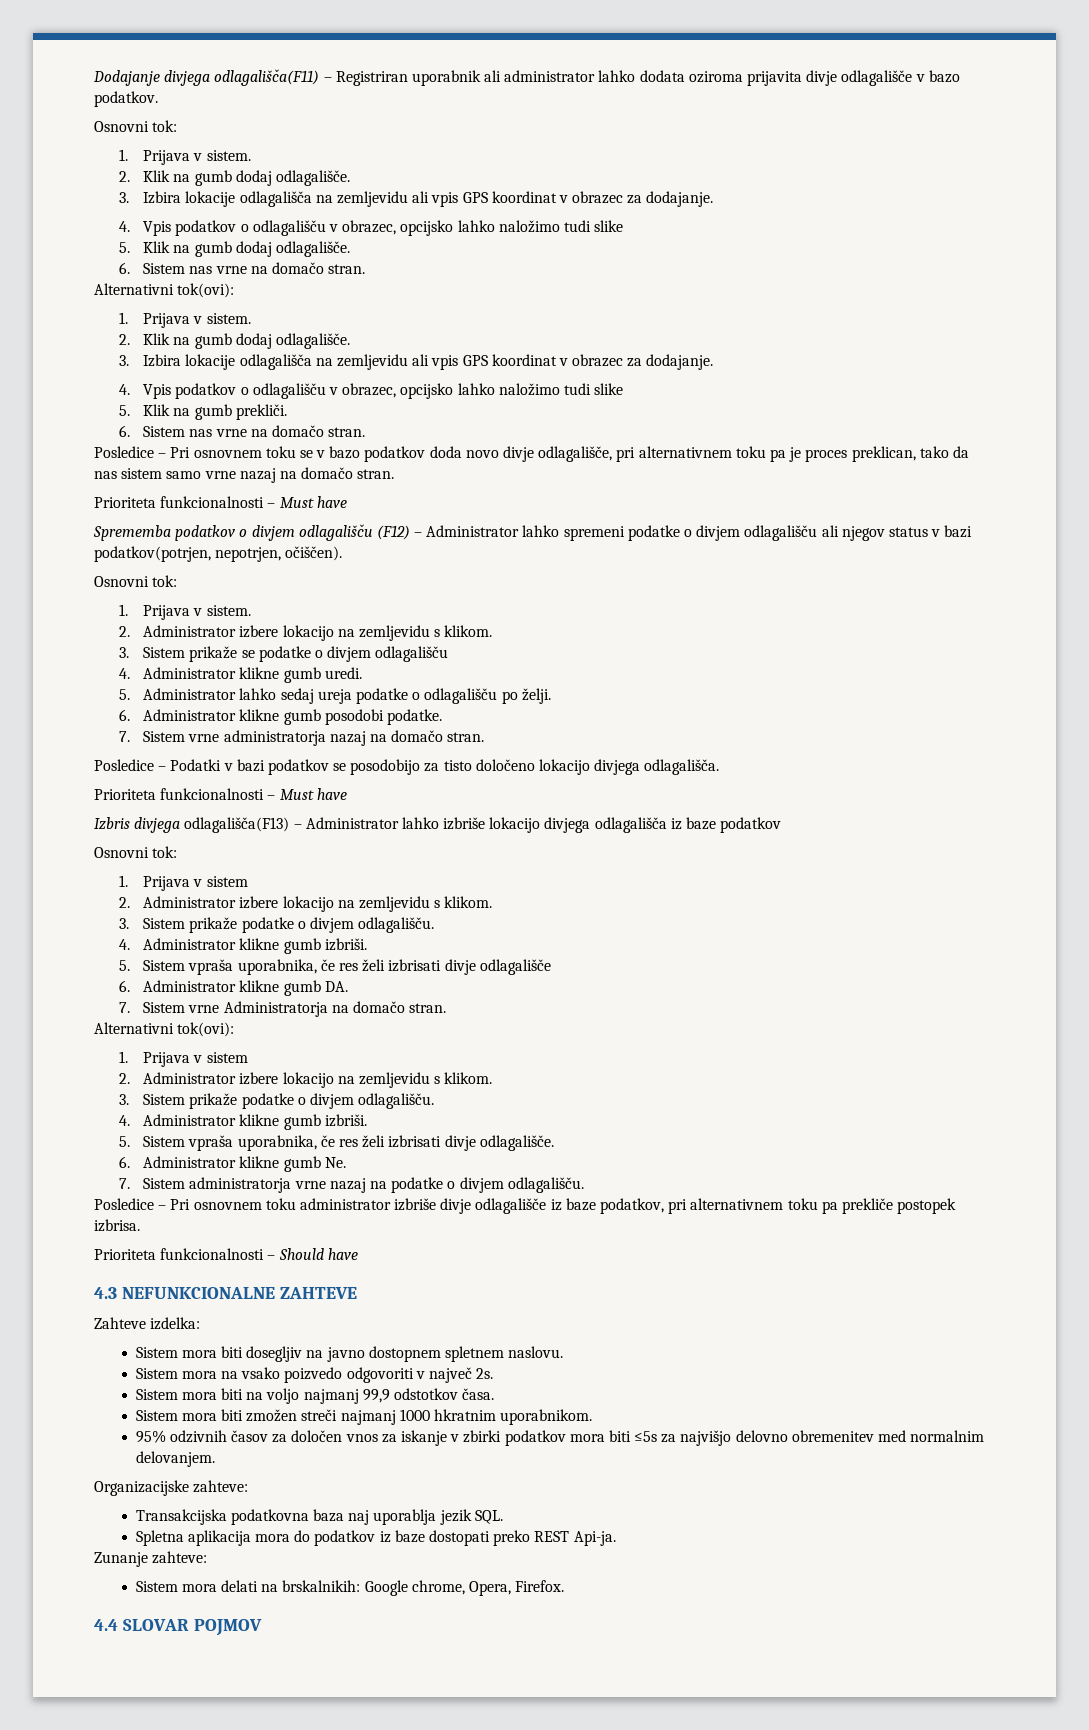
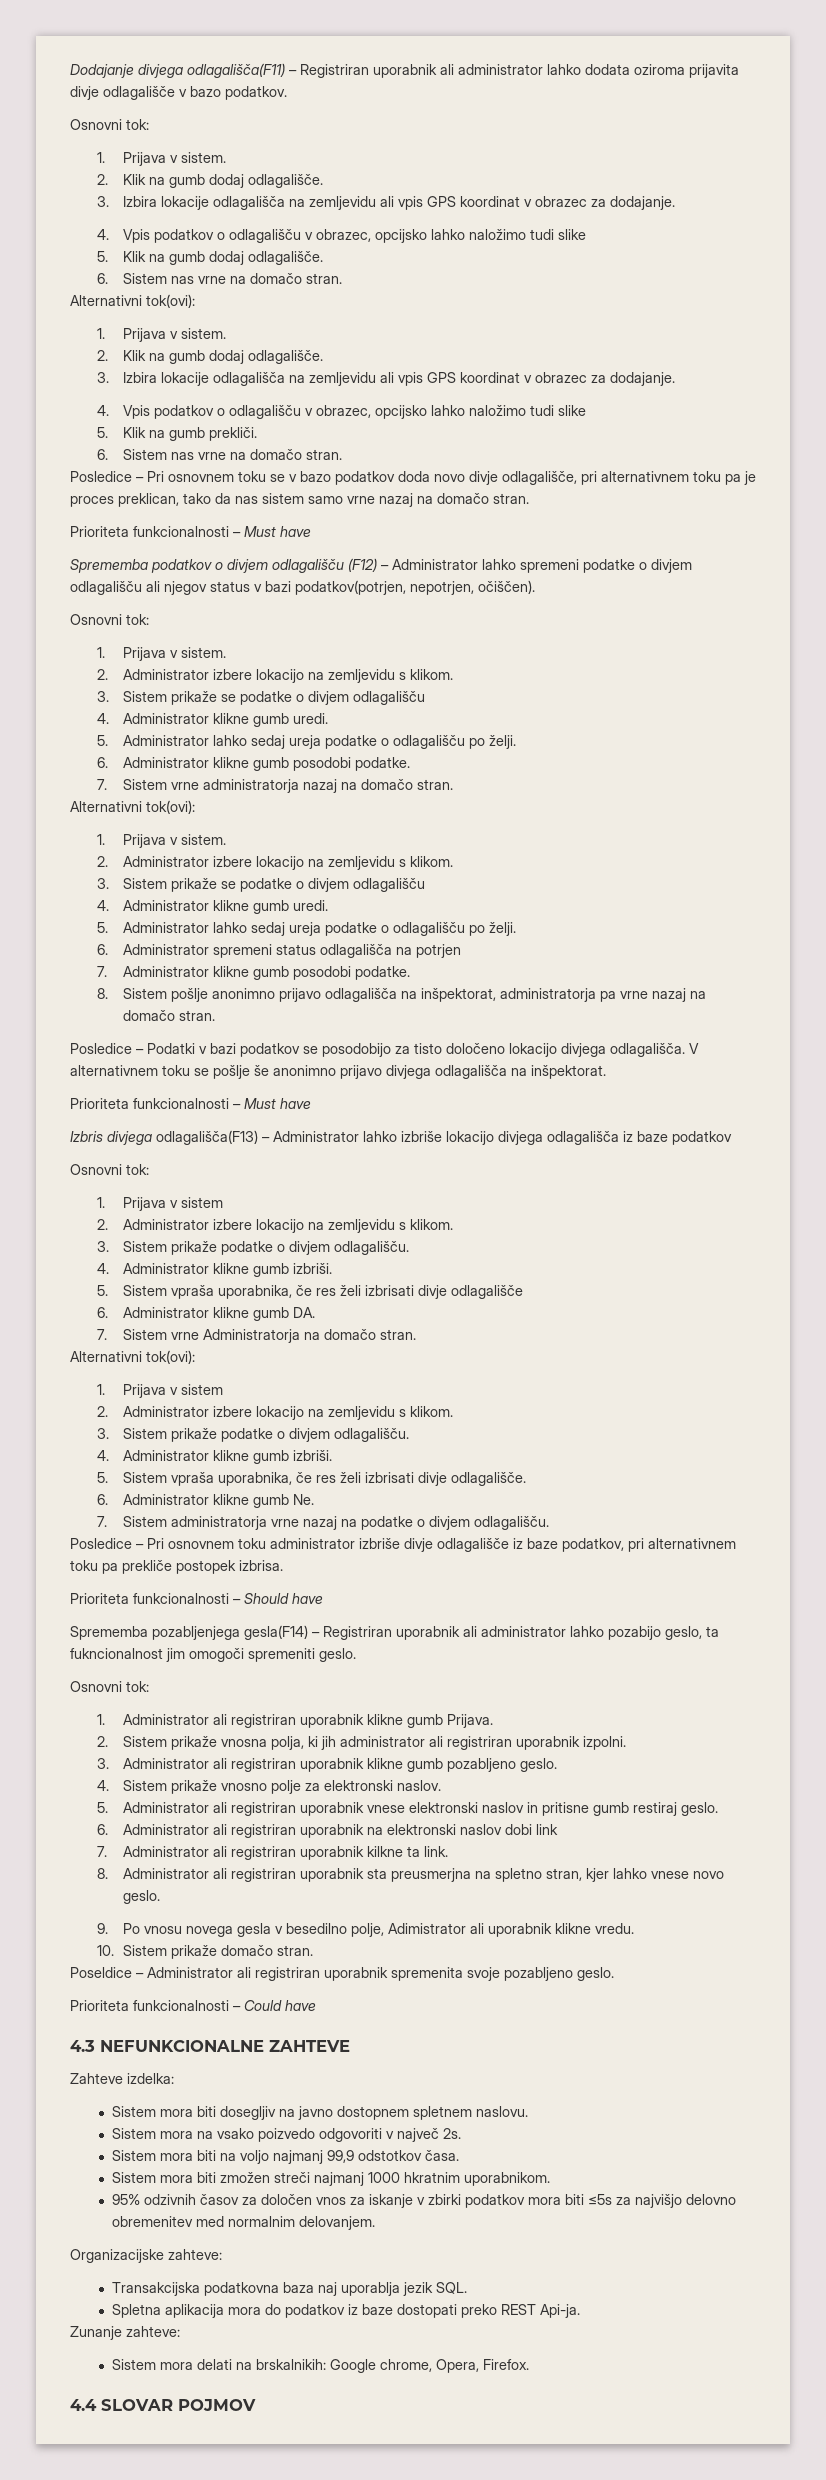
(485, 737) none -> [70,800,195,814] [96,834,227,848] [96,856,454,870] [96,878,426,892] [96,900,329,914] [96,922,517,936] [96,944,462,958] [96,966,411,980] [96,988,707,1002] [123,1010,216,1021] // Alternativni tok(ovi): // 1. Prijava v sistem. // 2. Administrator izbere lokacijo na zemljevidu s klikom. // 3. Sistem prikaže se podatke o divjem odlagališču // 4. Administrator klikne gumb uredi. // 5. Administrator lahko sedaj ureja podatke o odlagališču po želji. // 6. Administrator spremeni status odlagališča na potrjen // 7. Administrator klikne gumb posodobi podatke. // 8. Sistem pošlje anonimno prijavo odlagališča na inšpektorat, administratorja pa vrne nazaj na domačo stran.
(720, 767) none -> [689,1043,699,1054] [70,1065,606,1079] V alternativnem toku se pošlje še anonimno prijavo divjega odlagališča na inšpektorat.
(358, 1254) none -> [70,1625,719,1640] [70,1648,356,1662] [70,1681,149,1692] [96,1714,494,1728] [96,1736,627,1750] [96,1758,558,1772] [96,1780,442,1794] [96,1802,719,1816] [96,1824,559,1838] [96,1846,449,1860] [96,1868,725,1882] [123,1890,161,1904] [96,1923,635,1937] [96,1945,314,1959] [70,1967,614,1981] [70,2000,316,2011] // Sprememba pozabljenjega gesla(F14) – Registriran uporabnik ali administrator lahko pozabijo geslo, ta fukncionalnost jim omogoči spremeniti geslo. // Osnovni tok: // 1. Administrator ali registriran uporabnik klikne gumb Prijava. // 2. Sistem prikaže vnosna polja, ki jih administrator ali registriran uporabnik izpolni. // 3. Administrator ali registriran uporabnik klikne gumb pozabljeno geslo. // 4. Sistem prikaže vnosno polje za elektronski naslov. // 5. Administrator ali registriran uporabnik vnese elektronski naslov in pritisne gumb restiraj geslo. // 6. Administrator ali registriran uporabnik na elektronski naslov dobi link // 7. Administrator ali registriran uporabnik kilkne ta link. // 8. Administrator ali registriran uporabnik sta preusmerjna na spletno stran, kjer lahko vnese novo geslo. // 9. Po vnosu novega gesla v besedilno polje, Adimistrator ali uporabnik klikne vredu. // 10. Sistem prikaže domačo stran. // Poseldice – Administrator ali registriran uporabnik spremenita svoje pozabljeno geslo. // Prioriteta funkcionalnosti – Could have

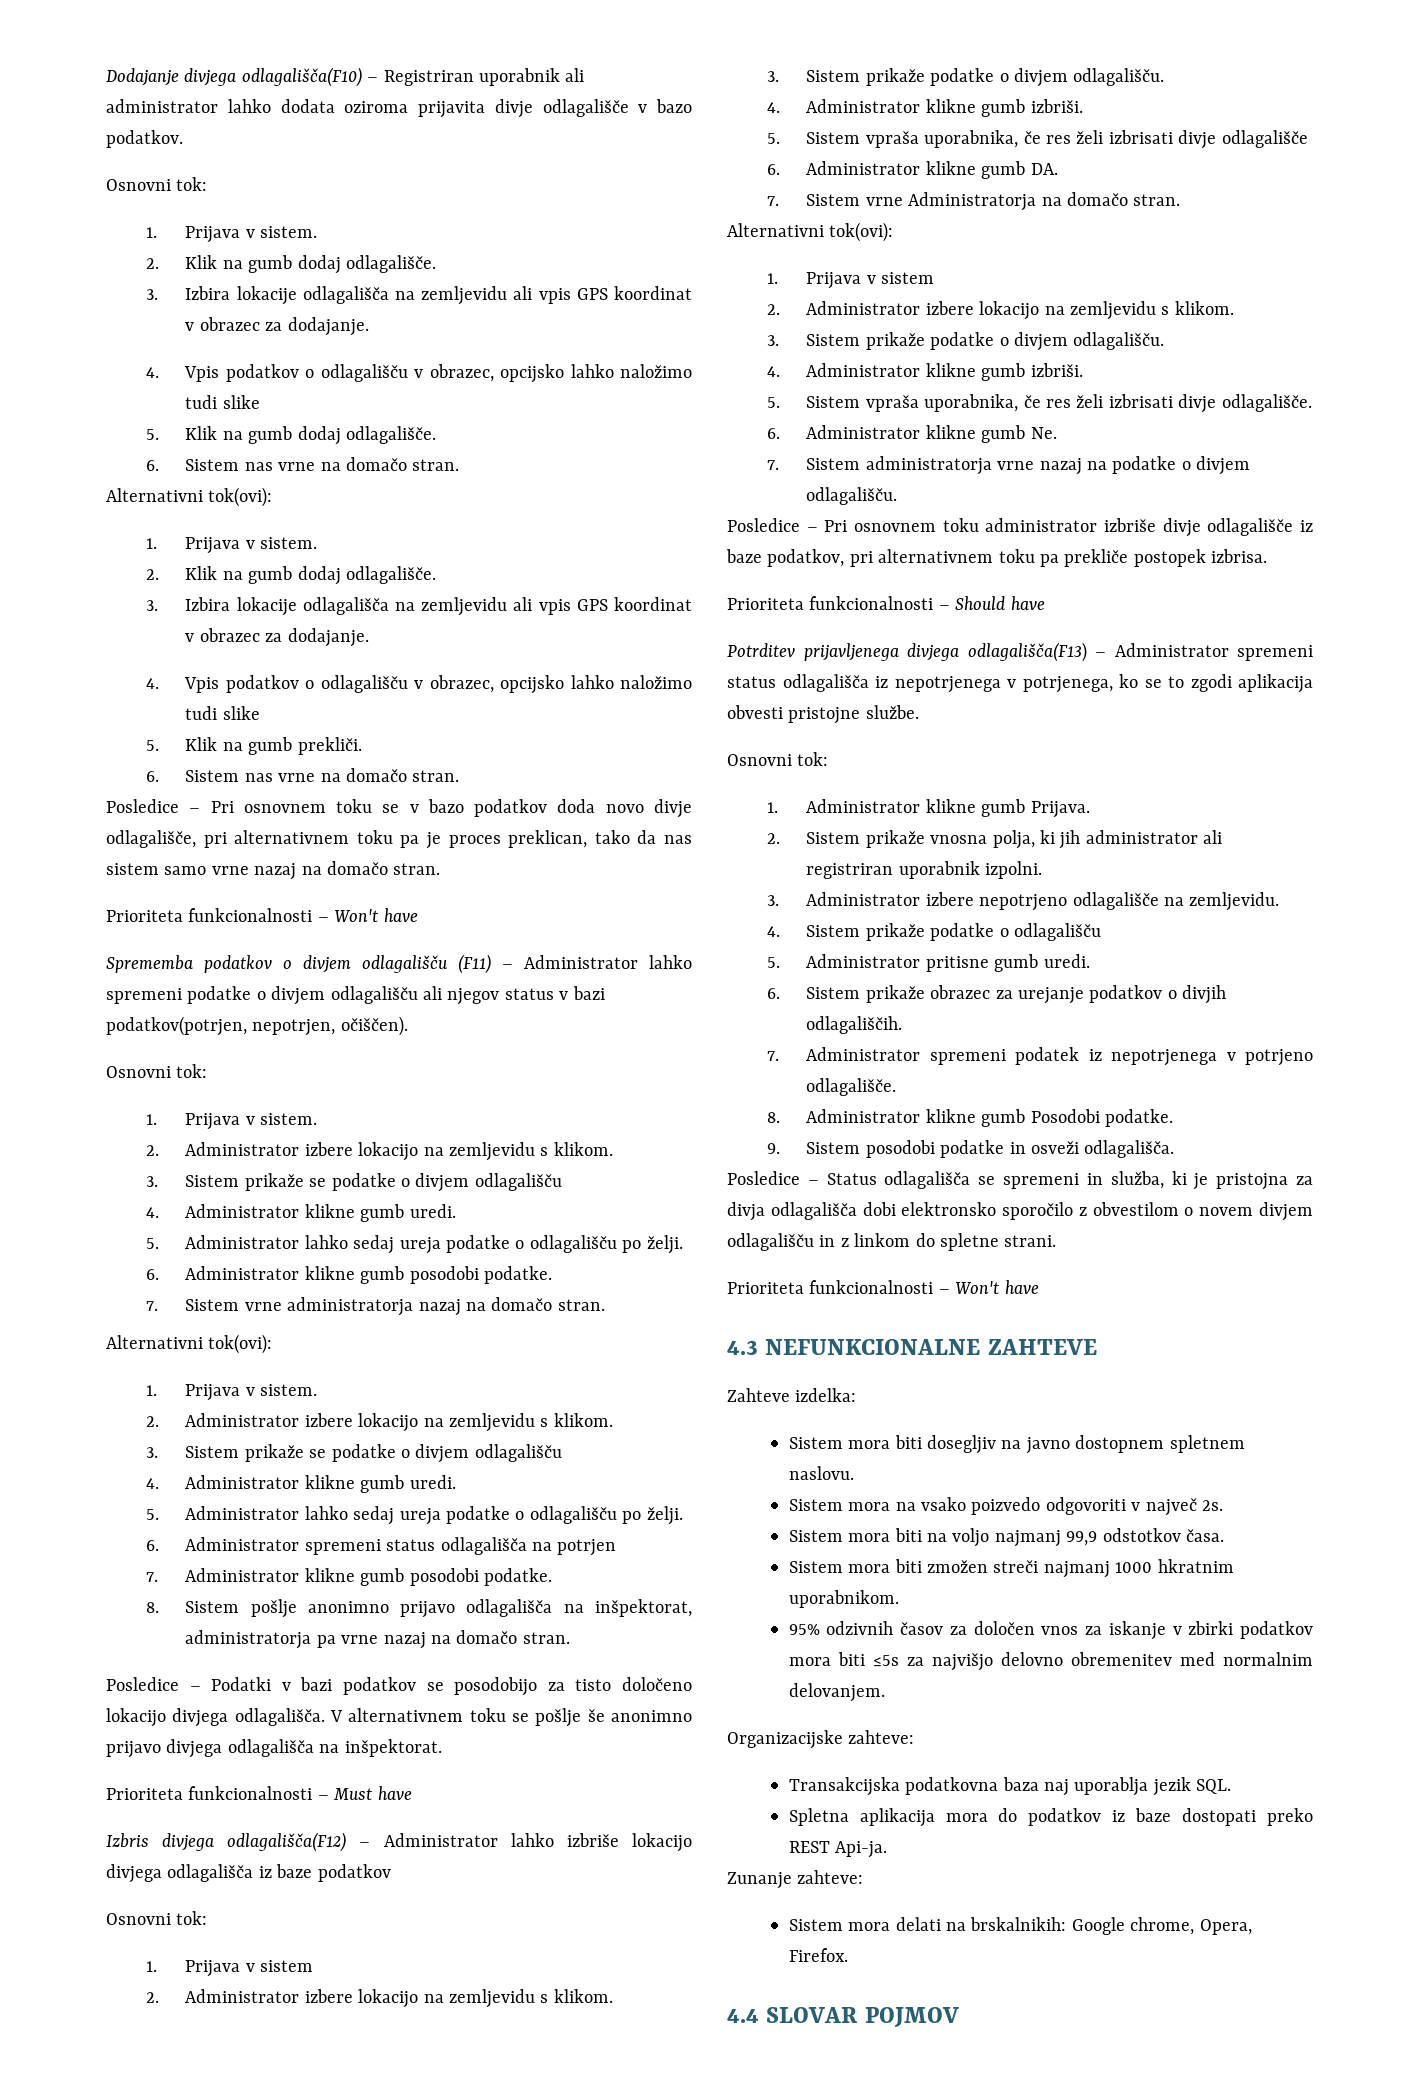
[187,63,285,78] odlagališča(F11) -> [241,67,362,87] odlagališča(F10)
[244,526,276,537] Must -> [334,909,379,922] Won't
[348,558,377,572] (F12) -> [458,954,491,974] (F11)
[156,1130,258,1145] odlagališča(F13) -> [227,1832,347,1852] odlagališča(F12)
[70,1625,719,1640] [70,1648,356,1662] Sprememba pozabljenjega gesla(F14) – Registriran uporabnik ali administrator lahko pozabijo geslo, ta fukncionalnost jim omogoči spremeniti geslo. -> [727,642,1313,662] [727,674,1313,693] [727,705,919,724] Potrditev prijavljenega divjega odlagališča(F13) – Administrator spremeni status odlagališča iz nepotrjenega v potrjenega, ko se to zgodi aplikacija obvesti pristojne službe.
[213,1714,365,1728] ali registriran uporabnik -> (921, 806) none
[213,1758,558,1772] [96,1780,442,1794] [96,1802,719,1816] [96,1824,559,1838] [96,1846,449,1860] [96,1868,725,1882] [123,1890,161,1904] [96,1923,635,1937] [96,1945,314,1959] [70,1967,614,1981] [70,2000,282,2011] ali registriran uporabnik klikne gumb pozabljeno geslo. // 4. Sistem prikaže vnosno polje za elektronski naslov. // 5. Administrator ali registriran uporabnik vnese elektronski naslov in pritisne gumb restiraj geslo. // 6. Administrator ali registriran uporabnik na elektronski naslov dobi link // 7. Administrator ali registriran uporabnik kilkne ta link. // 8. Administrator ali registriran uporabnik sta preusmerjna na spletno stran, kjer lahko vnese novo geslo. // 9. Po vnosu novega gesla v besedilno polje, Adimistrator ali uporabnik klikne vredu. // 10. Sistem prikaže domačo stran. // Poseldice – Administrator ali registriran uporabnik spremenita svoje pozabljeno geslo. // Prioriteta funkcionalnosti – Could -> [925,892,1280,911] [766,923,1102,941] [766,954,1090,972] [766,985,1227,1004] [806,1016,903,1034] [766,1047,1313,1066] [806,1078,897,1096] [766,1109,1174,1127] [766,1140,1175,1158] [727,1171,1313,1190] [727,1202,1313,1221] [727,1233,1057,1251] [727,1280,1000,1294] izbere nepotrjeno odlagališče na zemljevidu. // 4. Sistem prikaže podatke o odlagališču // 5. Administrator pritisne gumb uredi. // 6. Sistem prikaže obrazec za urejanje podatkov o divjih odlagališčih. // 7. Administrator spremeni podatek iz nepotrjenega v potrjeno odlagališče. // 8. Administrator klikne gumb Posodobi podatke. // 9. Sistem posodobi podatke in osveži odlagališča. // Posledice – Status odlagališča se spremeni in služba, ki je pristojna za divja odlagališča dobi elektronsko sporočilo z obvestilom o novem divjem odlagališču in z linkom do spletne strani. // Prioriteta funkcionalnosti – Won't

